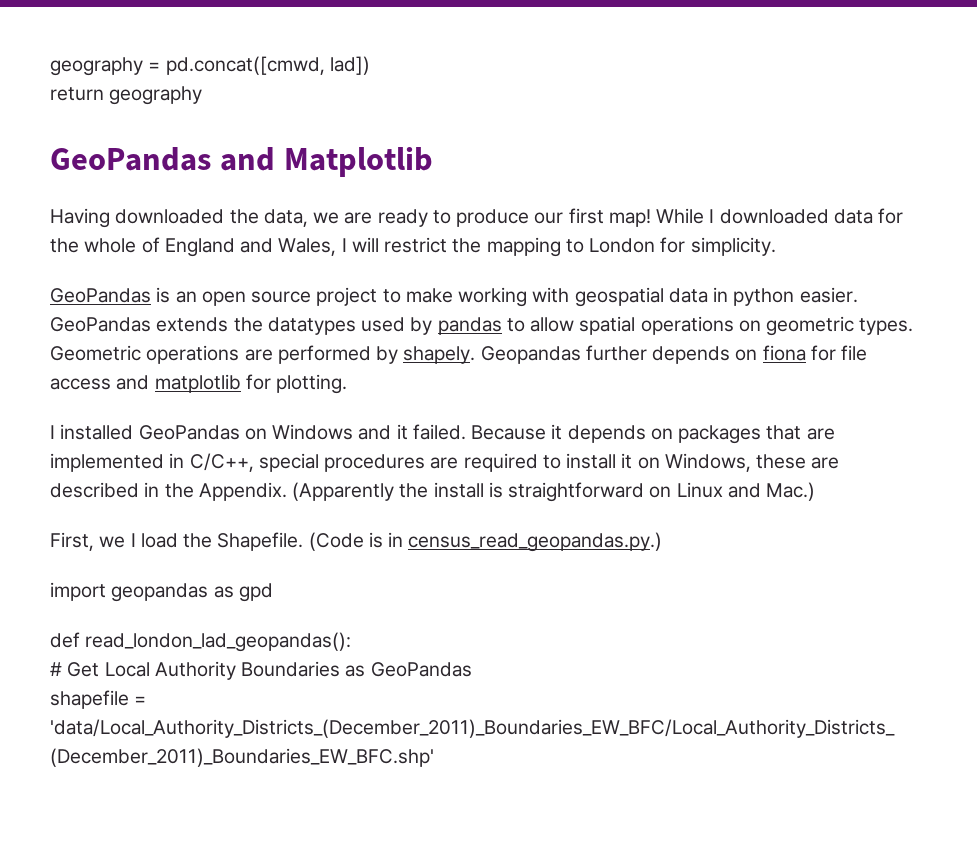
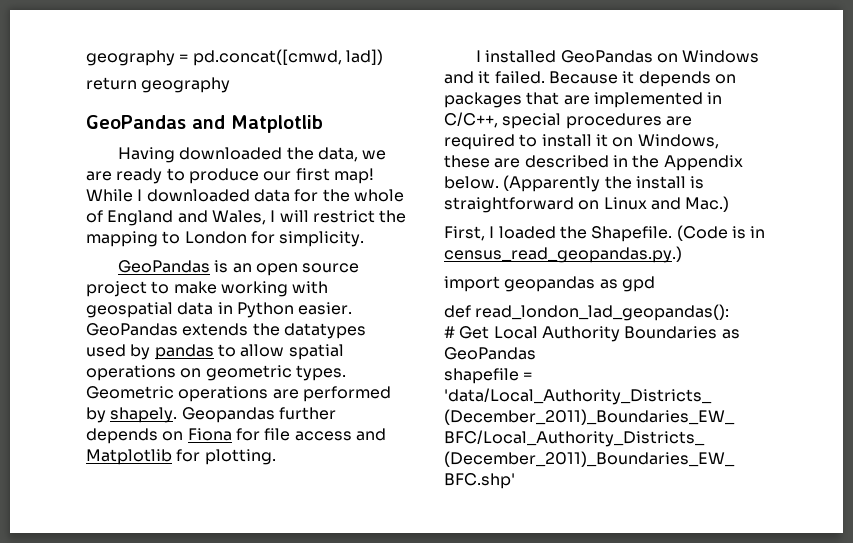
[733,288,795,306] python -> [236,302,294,318] Python
[762,345,806,361] fiona -> [187,428,232,441] Fiona
[154,374,241,393] matplotlib -> [86,449,172,465] Matplotlib
[198,482,287,501] Appendix. -> [663,155,743,171] [444,176,499,189] Appendix below.
[99,533,178,548] we I load -> [489,226,556,239] I loaded

